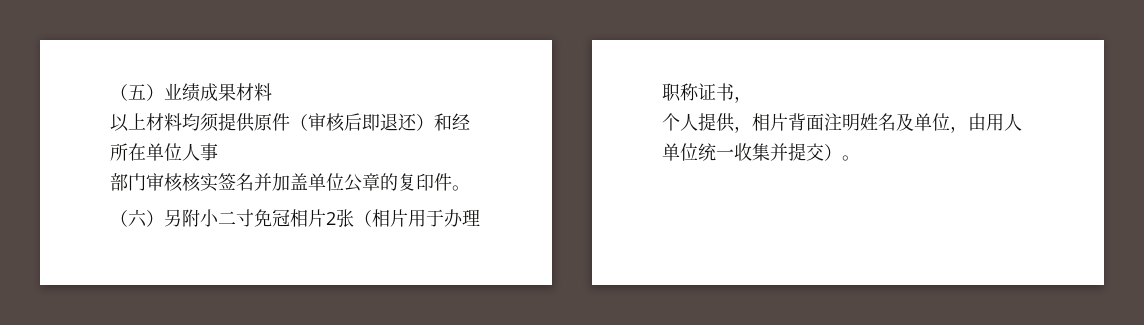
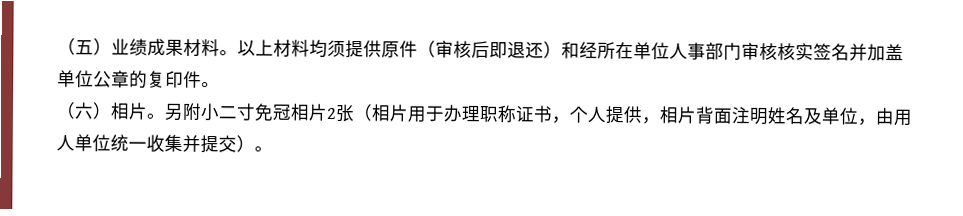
(272, 92) // -> [219,50,238,56] 。
(218, 152) // -> (706, 51) none
(164, 218) none -> [110,102,165,120] 相片。
(752, 99) // -> (570, 120) none

